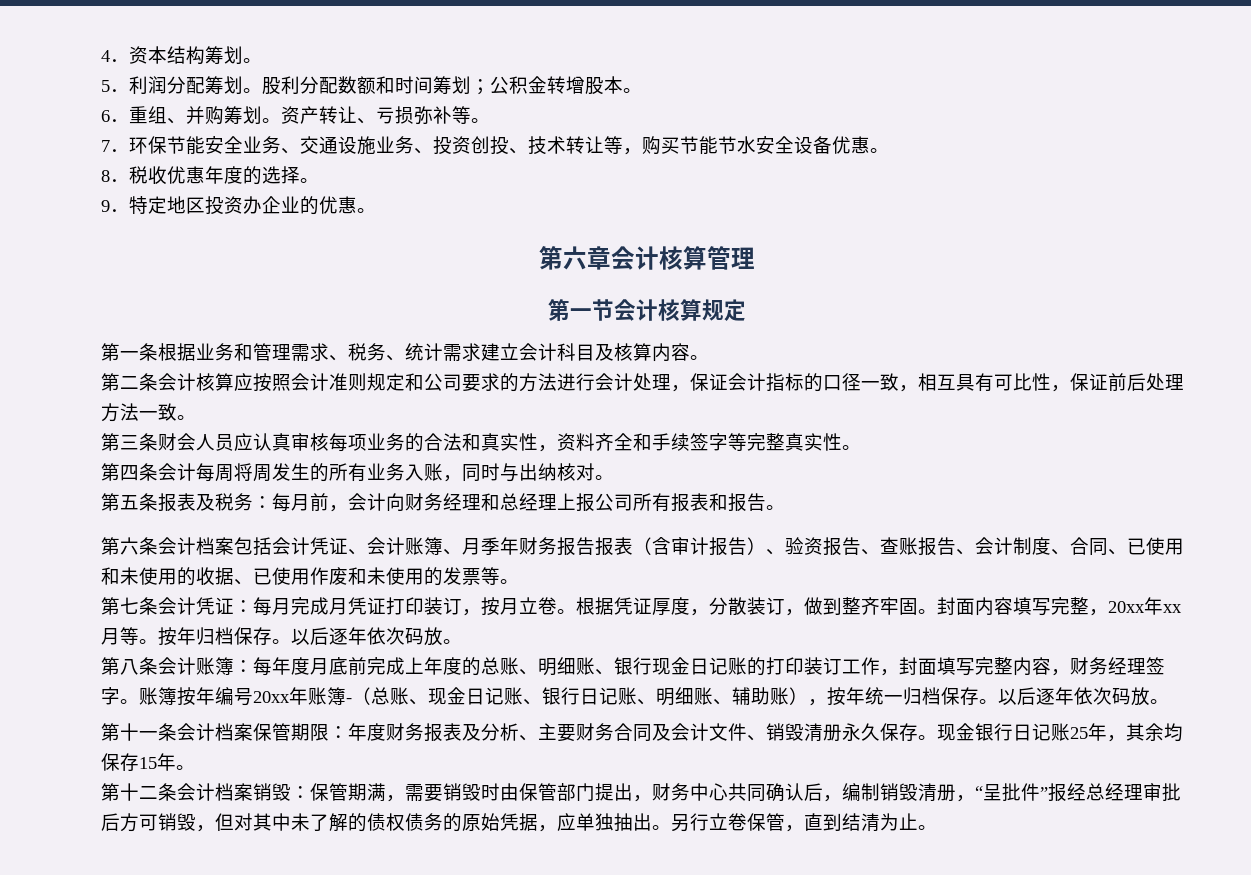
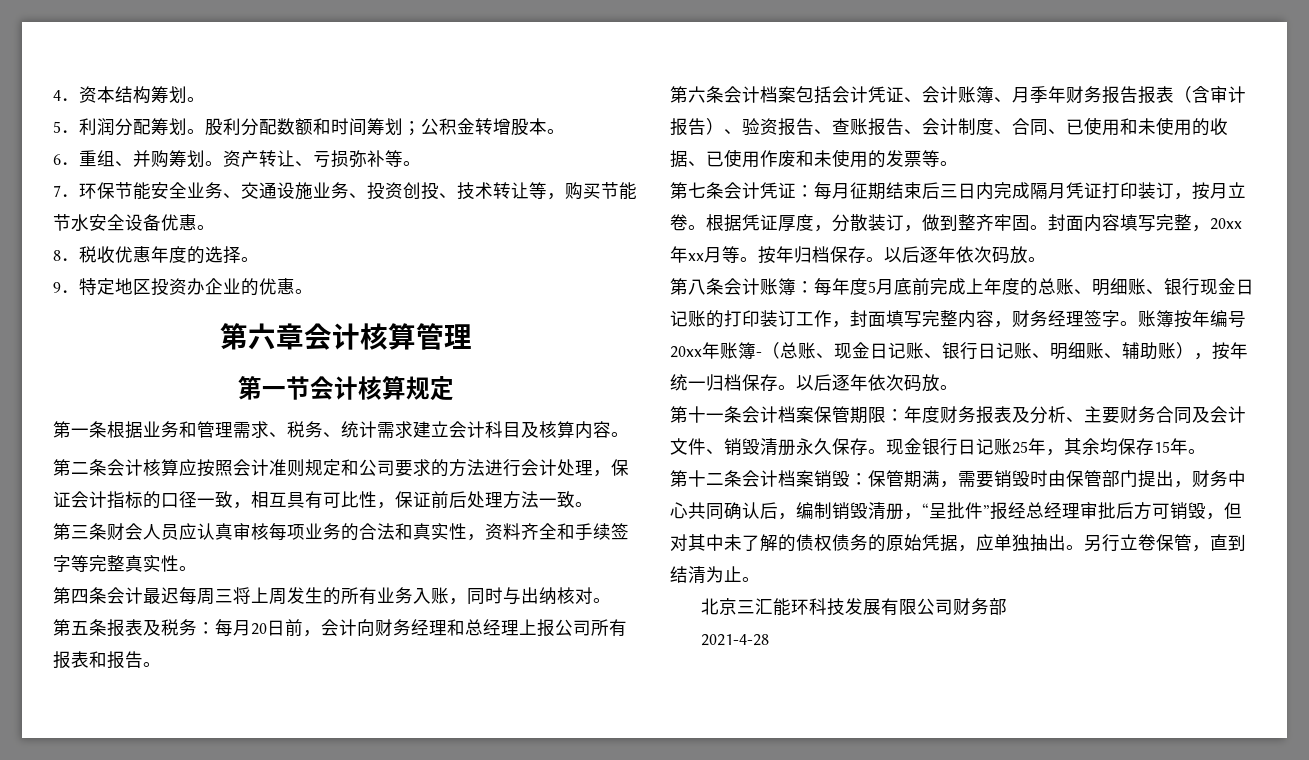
[196,463,253,482] 每周将 -> [143,587,269,605] 最迟每周三将上
(310, 502) none -> [251,620,285,636] 20日
[291,597,329,615] 完成 -> [850,182,1048,200] 征期结束后三日内完成隔
(310, 666) none -> [868,281,876,293] 5
(937, 827) none -> [701,598,1008,616] [701,634,770,646] // 北京三汇能环科技发展有限公司财务部 // 2021-4-28

